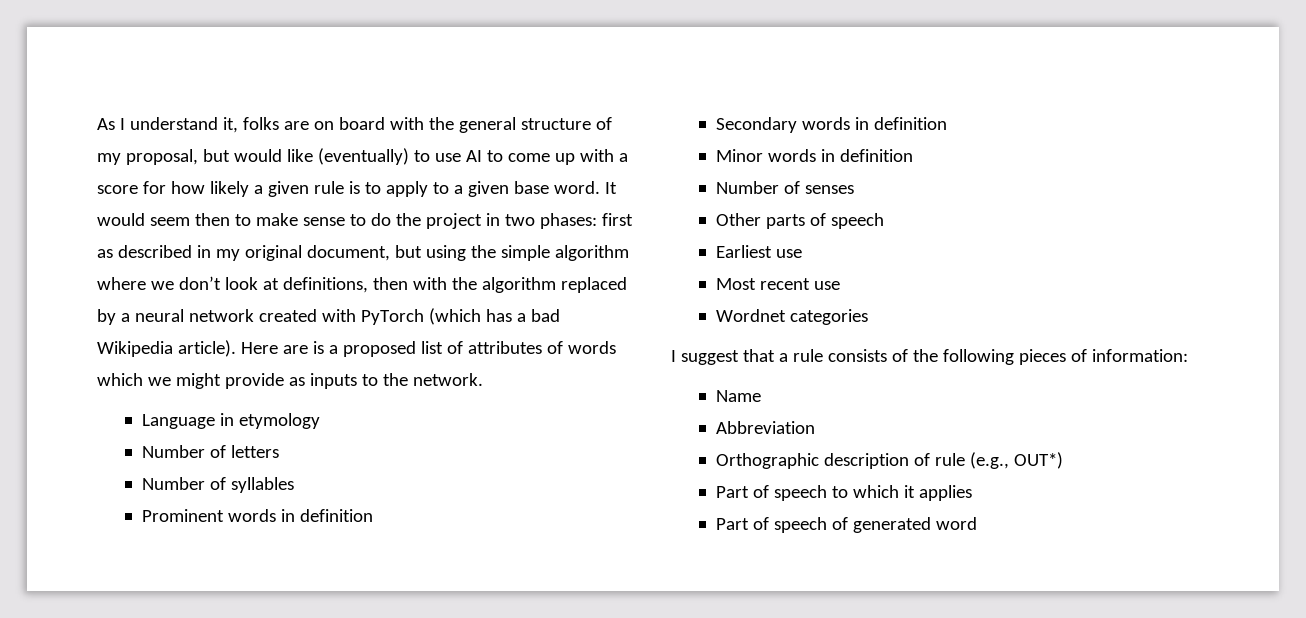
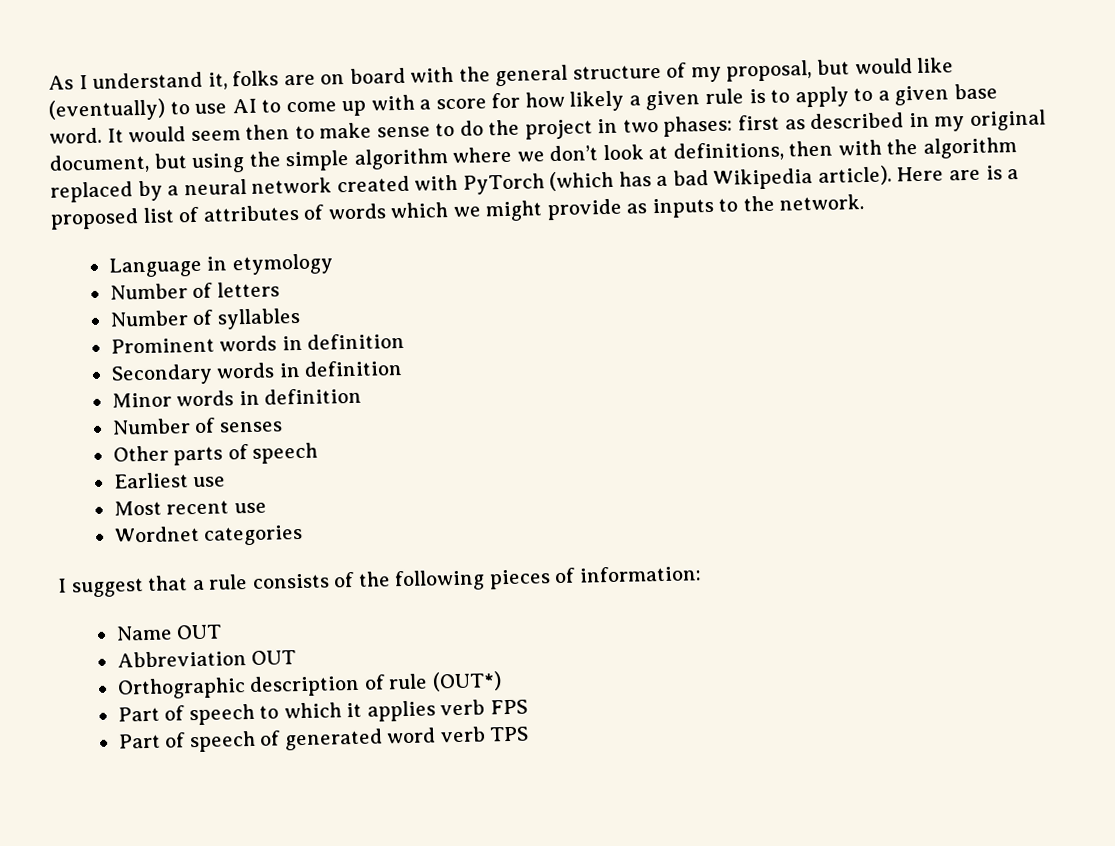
(761, 396) none -> [176,624,223,640] OUT
(815, 427) none -> [251,650,297,665] OUT
[969,452,1063,469] (e.g., OUT*) -> [431,671,502,692] (OUT*)
(972, 493) none -> [440,699,528,716] verb FPS
(977, 523) none -> [439,726,530,743] verb TPS

